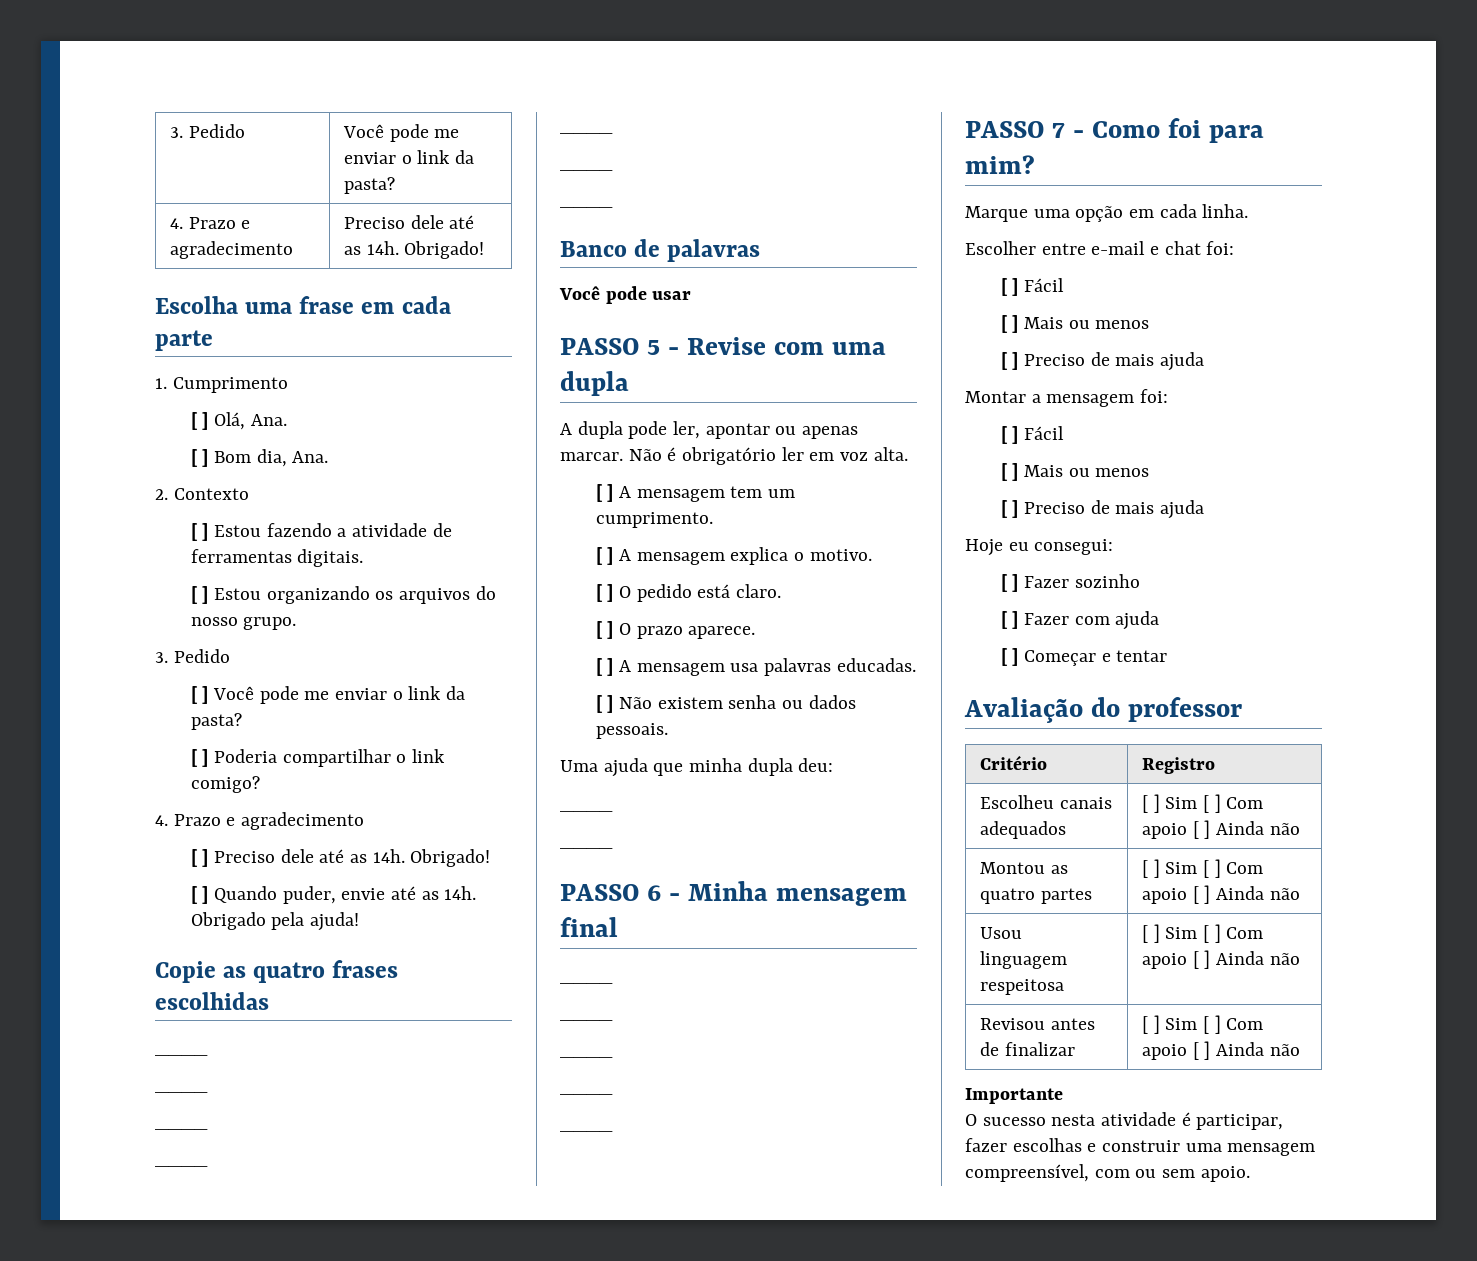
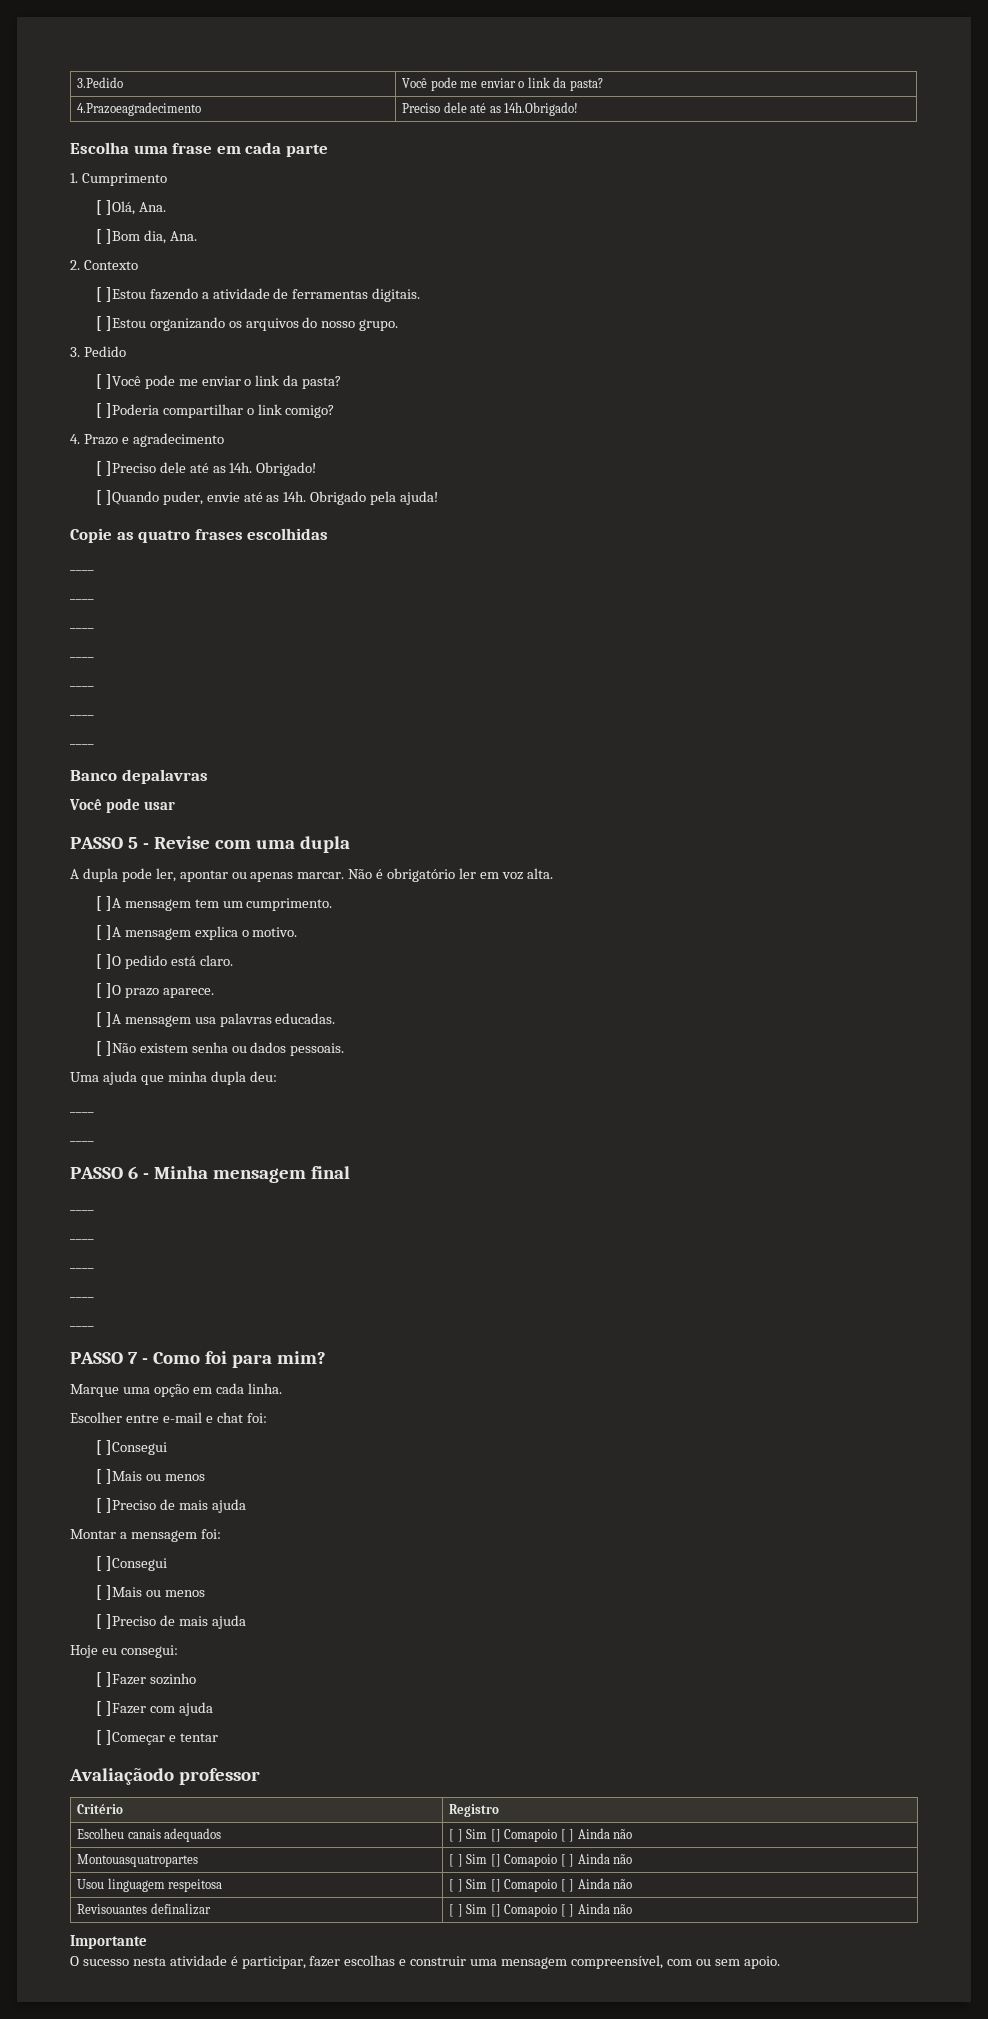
[170,124,245,138] [343,124,460,142] [344,150,475,164] [344,177,396,194] [170,217,251,229] [170,241,294,259] [344,215,475,229] [344,241,485,259] 3. Pedido | Você pode me enviar o link da pasta? // 4. Prazo e agradecimento | Preciso dele até as 14h. Obrigado! -> [77,77,124,88] [402,77,603,91] [77,102,202,116] [402,102,579,116] 3.Pedido | Você pode me enviar o link da pasta? // 4.Prazoeagradecimento | Preciso dele até as 14h.Obrigado!
[202,412,245,430] ] Olá, -> [105,200,135,215] ]Olá,
[202,449,251,467] ] Bom -> [105,229,140,244] ]Bom
[202,523,261,541] ] Estou -> [105,287,146,302] ]Estou
[202,586,261,604] ] Estou -> [105,316,146,331] ]Estou
[202,686,254,704] ] Você -> [105,374,141,389] ]Você
[202,749,277,767] ] Poderia -> [105,403,159,418] ]Poderia
[202,849,275,867] ] Preciso -> [105,461,156,476] ]Preciso
[202,886,277,904] ] Quando -> [105,490,159,505] ]Quando
[634,239,761,262] de palavras -> [121,769,208,784] depalavras
[607,484,631,502] ] A -> [105,896,121,911] ]A
[607,547,631,565] ] A -> [105,925,121,940] ]A
[607,584,631,602] ] O -> [105,954,121,969] ]O
[607,621,631,639] ] O -> [105,983,121,998] ]O
[607,658,631,676] ] A -> [105,1012,121,1027] ]A
[607,695,652,713] ] Não -> [105,1041,136,1056] ]Não
[1012,278,1064,296] [1000,315,1150,333] [1000,352,1085,370] ] Fácil // [ ] Mais ou menos // [ ] Preciso -> [105,1440,167,1455] [95,1469,205,1484] [95,1498,156,1513] ]Consegui // [ ]Mais ou menos // [ ]Preciso
[1012,426,1064,444] [1000,463,1150,481] [1000,500,1085,518] ] Fácil // [ ] Mais ou menos // [ ] Preciso -> [105,1556,167,1571] [95,1585,205,1600] [95,1614,156,1629] ]Consegui // [ ]Mais ou menos // [ ]Preciso
[1012,574,1069,592] ] Fazer -> [105,1672,146,1687] ]Fazer
[1012,611,1069,629] ] Fazer -> [105,1701,146,1716] ]Fazer
[1012,648,1096,666] ] Começar -> [105,1730,165,1745] ]Começar
[964,697,1120,723] Avaliação do -> [69,1768,174,1785] Avaliaçãodo
[1203,794,1264,813] [1142,820,1300,839] [980,862,1068,874] [980,888,1092,904] [1142,859,1264,878] [1142,888,1188,904] [ ] Com apoio [ ] Ainda não // Montou as quatro partes | [ ] Sim [ ] Com apoio -> [490,1828,633,1842] [77,1854,199,1867] [449,1854,558,1867] [] Comapoio [ ] Ainda não // Montouasquatropartes | [ ] Sim [] Comapoio
[1203,924,1264,943] [1142,950,1300,969] [980,1018,1095,1030] [980,1042,1075,1056] [1142,1015,1264,1034] [1142,1044,1188,1060] [ ] Com apoio [ ] Ainda não // Revisou antes de finalizar | [ ] Sim [ ] Com apoio -> [490,1878,633,1892] [77,1903,211,1915] [449,1904,558,1917] [] Comapoio [ ] Ainda não // Revisouantes definalizar | [ ] Sim [] Comapoio

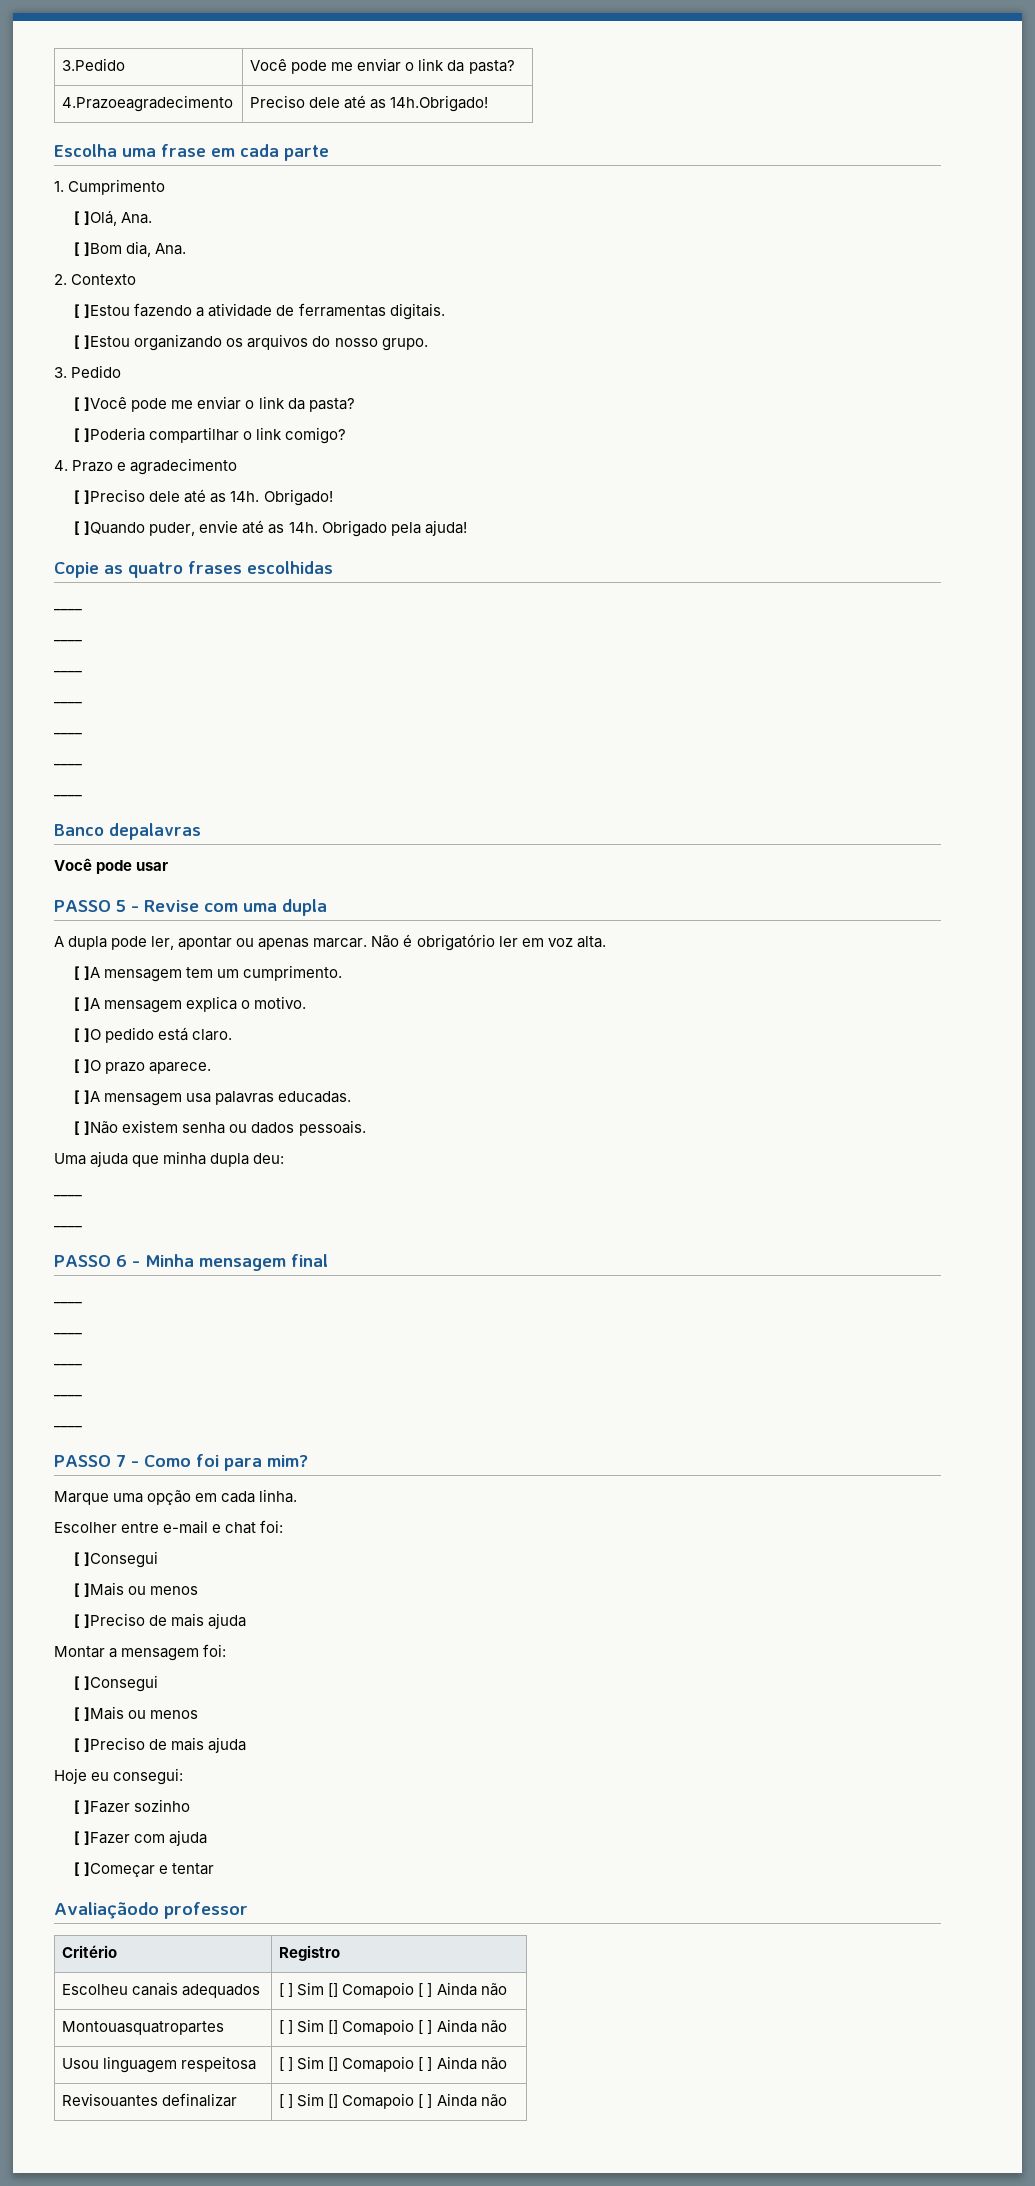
[70,1935,147,1949] [70,1955,780,1969] // Importante // O sucesso nesta atividade é participar, fazer escolhas e construir uma mensagem compreensível, com ou sem apoio. -> (507, 2100) none

